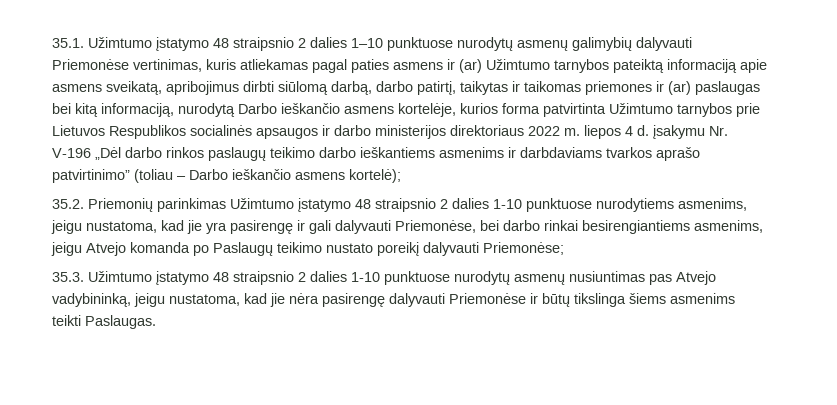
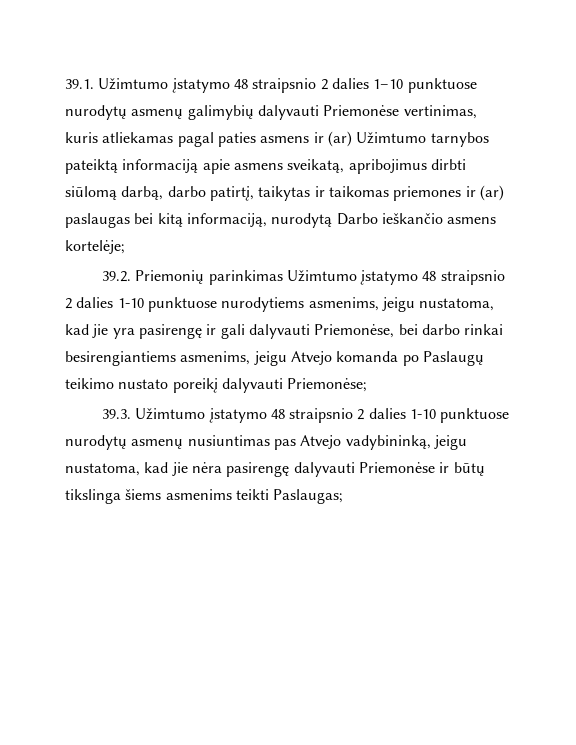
[52,38,84,48] 35.1. -> [65,79,94,89] 39.1.
[398,103,760,117] [52,125,728,139] [52,147,700,161] [52,169,401,183] [52,199,84,209] kortelėje, kurios forma patvirtinta Užimtumo tarnybos prie Lietuvos Respublikos socialinės apsaugos ir darbo ministerijos direktoriaus 2022 m. liepos 4 d. įsakymu Nr. V-196 „Dėl darbo rinkos paslaugų teikimo darbo ieškantiems asmenims ir darbdaviams tvarkos aprašo patvirtinimo” (toliau – Darbo ieškančio asmens kortelė); // 35.2. -> [65,240,125,254] [101,271,131,282] kortelėje; // 39.2.
[52,272,84,282] 35.3. -> [101,409,131,419] 39.3.
[85,315,156,329] Paslaugas. -> [273,489,344,504] Paslaugas;

